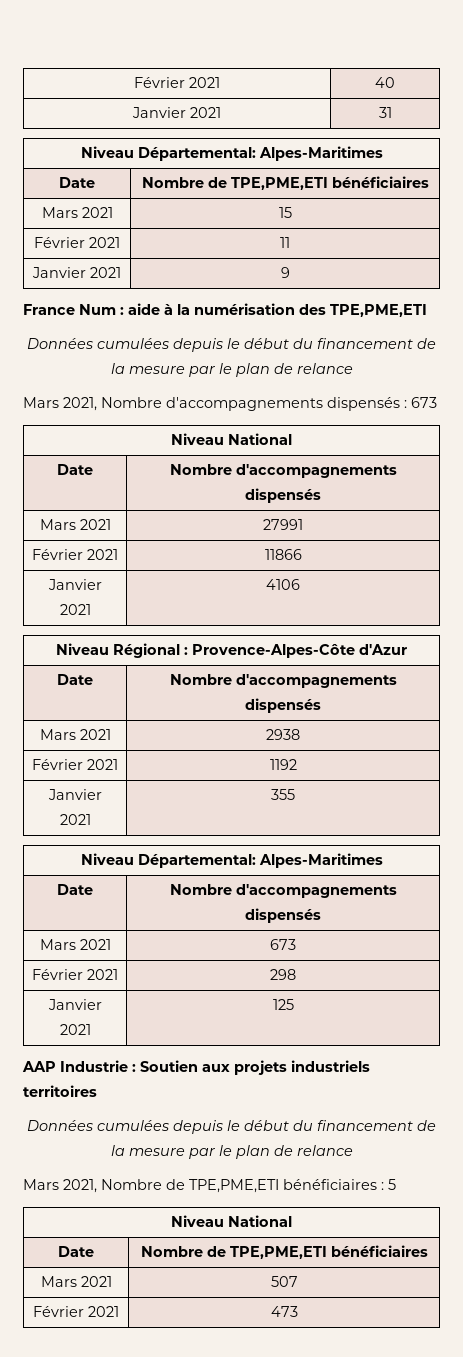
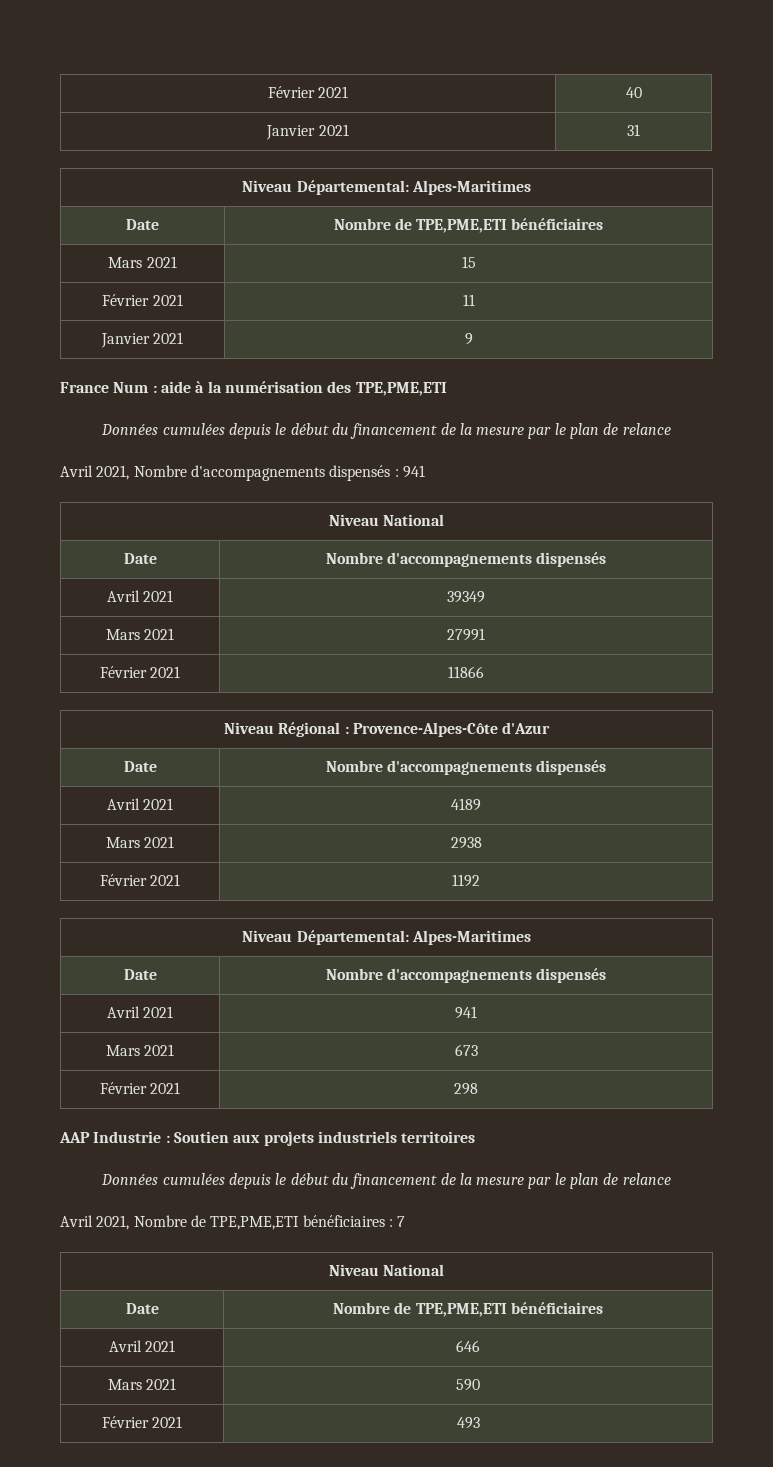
[23,397,59,408] Mars -> [60,465,93,477] Avril
[411,397,437,408] 673 -> [402,465,425,478] 941
(321, 495) none -> [106,590,174,602] [447,591,485,603] // Avril 2021 | 39349
[47,579,102,590] [59,604,91,615] [266,579,300,590] // Janvier 2021 | 4106 -> (484, 672) none
(321, 705) none -> [106,798,174,810] [451,798,481,811] // Avril 2021 | 4189
[47,789,102,800] [59,814,91,825] [271,789,295,800] // Janvier 2021 | 355 -> (480, 880) none
(321, 915) none -> [106,1006,174,1018] [455,1006,477,1019] // Avril 2021 | 941
[47,999,102,1010] [59,1024,91,1035] [272,999,294,1010] // Janvier 2021 | 125 -> (478, 1089) none
[23,1179,59,1190] Mars -> [60,1215,93,1227] Avril
[388,1179,396,1190] 5 -> [397,1216,406,1227] 7
[40,1276,112,1287] [270,1276,298,1287] [33,1306,119,1317] [270,1306,298,1317] // Mars 2021 | 507 // Février 2021 | 473 -> [108,1340,176,1352] [456,1340,480,1352] [107,1378,177,1390] [456,1379,480,1391] [101,1416,183,1428] [456,1417,480,1429] // Avril 2021 | 646 // Mars 2021 | 590 // Février 2021 | 493

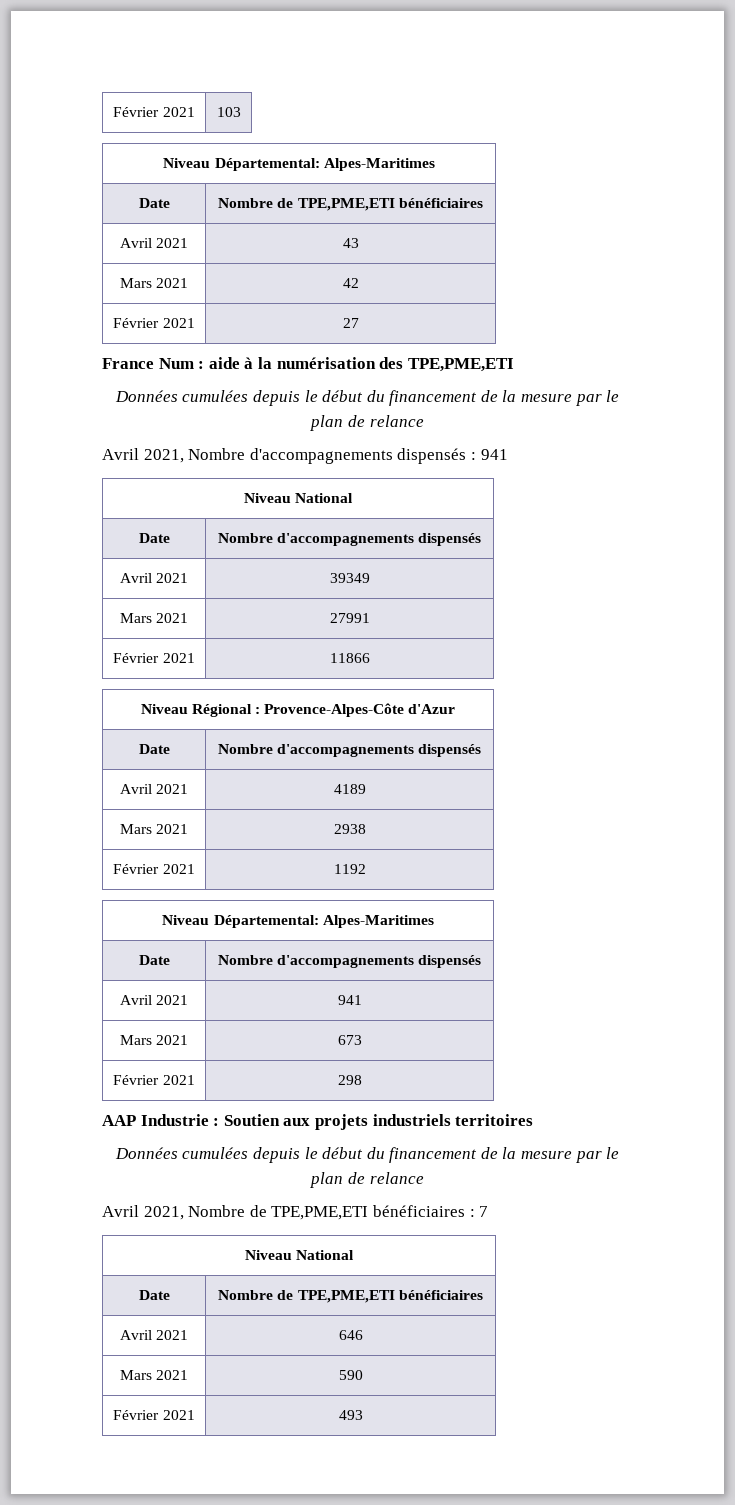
[267,86,349,98] [625,87,642,98] [266,124,349,140] [627,124,640,136] Février 2021 | 40 // Janvier 2021 | 31 -> [113,107,195,117] [216,107,241,117] Février 2021 | 103
[108,256,177,268] [461,256,476,268] [102,294,183,306] [462,294,475,306] [100,332,184,348] [464,333,473,345] // Mars 2021 | 15 // Février 2021 | 11 // Janvier 2021 | 9 -> [119,238,189,248] [342,238,359,248] [119,278,189,288] [342,278,359,288] [113,318,195,328] [342,318,359,328] // Avril 2021 | 43 // Mars 2021 | 42 // Février 2021 | 27

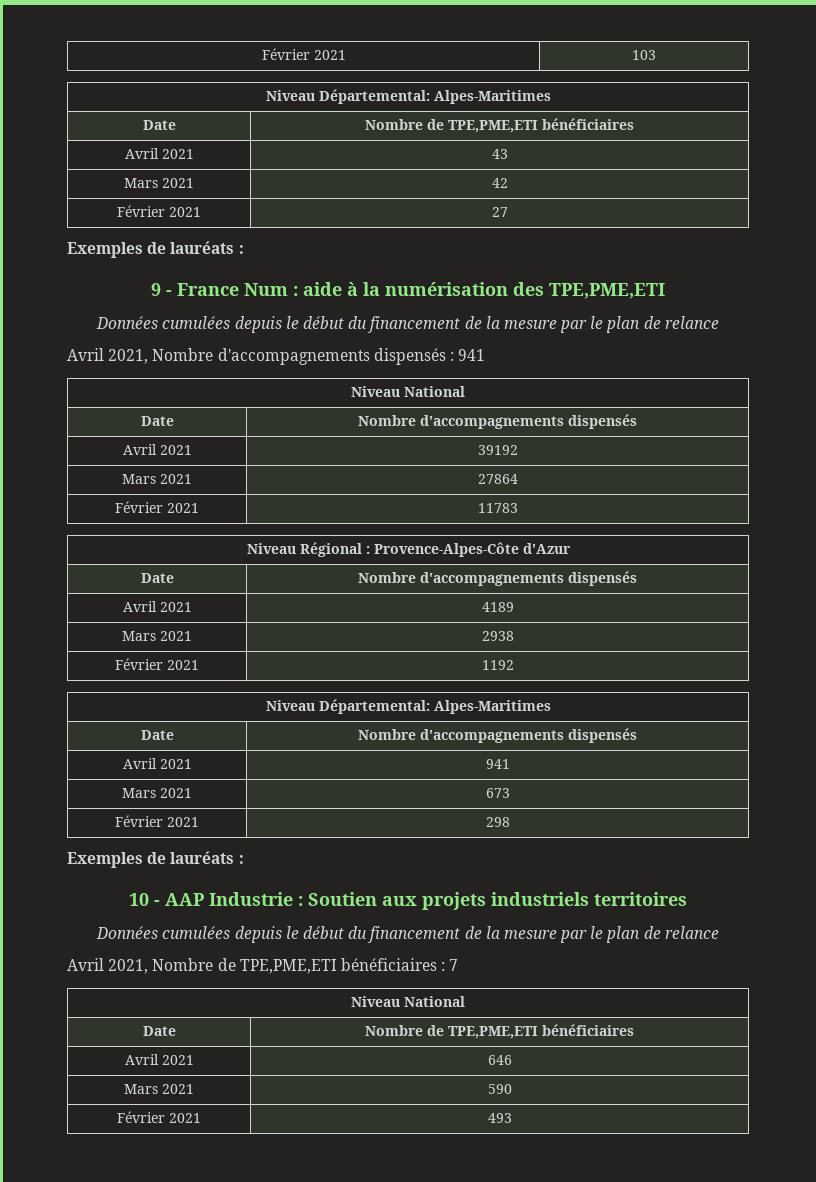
(359, 323) none -> [67,241,244,258] [151,283,172,296] Exemples de lauréats : // 9 -
[329,573,370,583] [119,613,189,623] [329,613,370,623] [113,653,195,663] [329,653,370,663] 39349 // Mars 2021 | 27991 // Février 2021 | 11866 -> [477,445,518,455] [122,474,192,484] [477,474,518,484] [115,501,199,513] [477,503,518,513] 39192 // Mars 2021 | 27864 // Février 2021 | 11783
(362, 1080) none -> [67,851,244,868] [129,893,160,906] Exemples de lauréats : // 10 -

